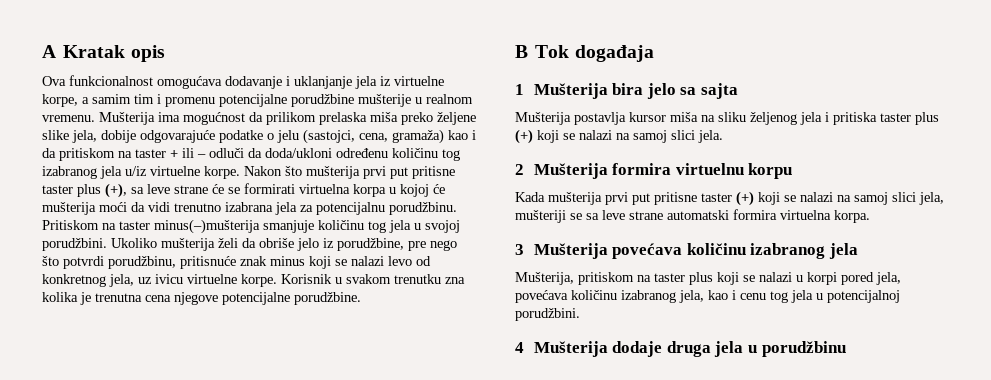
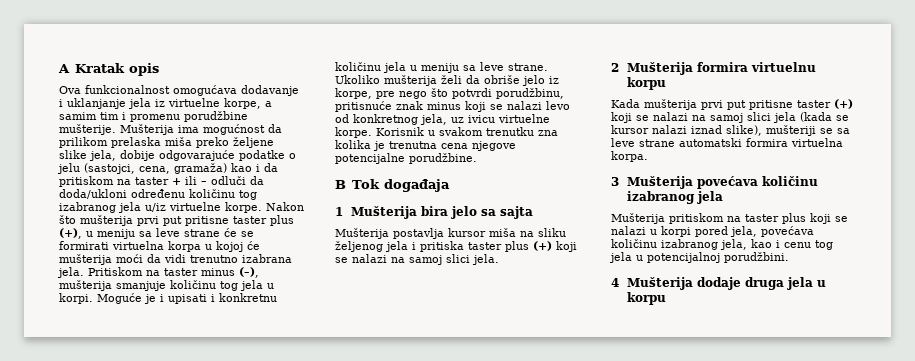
[219,94,473,107] [42,115,95,122] potencijalne porudžbine mušterije u realnom vremenu. -> [184,111,248,122] [59,124,116,135] porudžbine mušterije.
(127, 190) none -> [86,229,135,239] u meniju
[275,202,457,215] [42,219,260,234] jela za potencijalnu porudžbinu. Pritiskom na taster minus(–)mušterija -> [57,267,259,278] [59,280,112,291] jela. Pritiskom na taster minus (–), mušterija
[425,220,460,233] [42,238,107,251] svojoj porudžbini. -> [59,293,277,304] [335,62,548,73] korpi. Moguće je i upisati i konkretnu količinu jela u meniju sa leve strane.
[337,238,404,251] porudžbine, -> [335,88,372,99] korpe,
[919,192,944,205] jela, -> [773,112,849,123] [611,125,762,136] jela (kada se kursor nalazi iznad slike),
[515,272,574,285] Mušterija, -> [611,213,665,224] Mušterija
[761,341,846,357] porudžbinu -> [627,292,667,305] korpu

